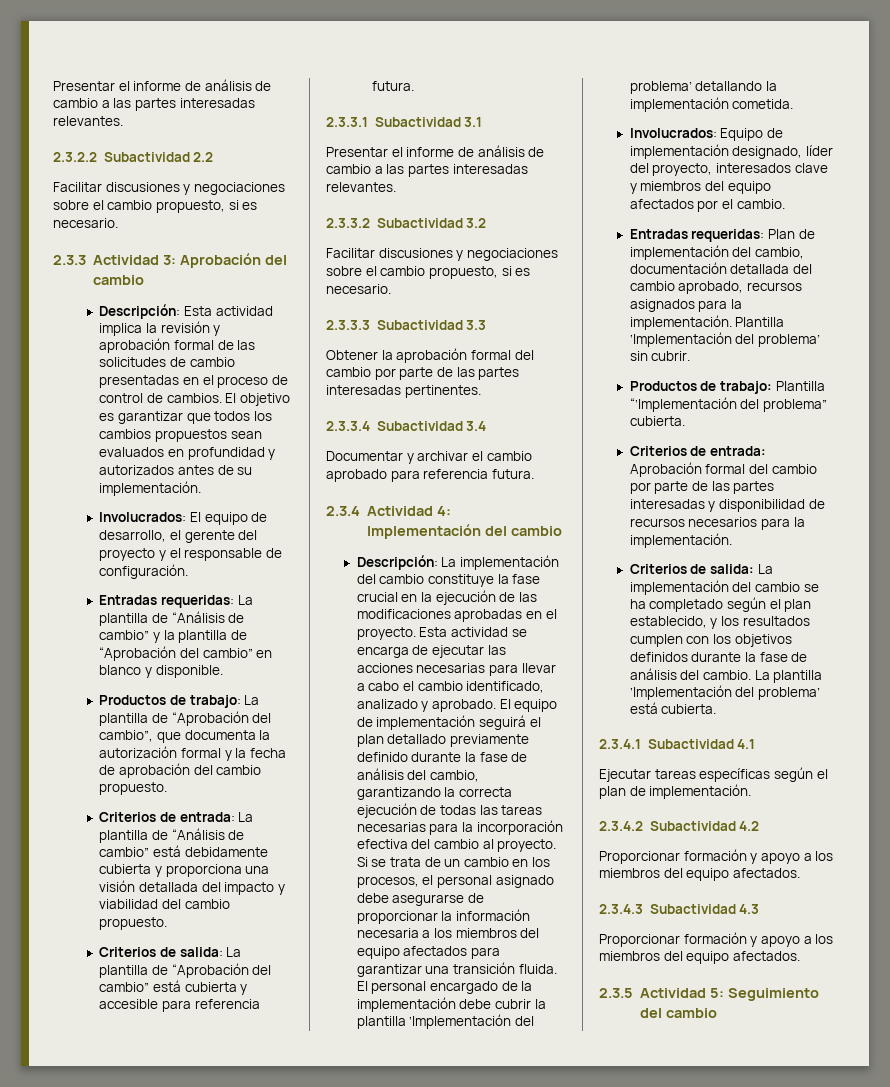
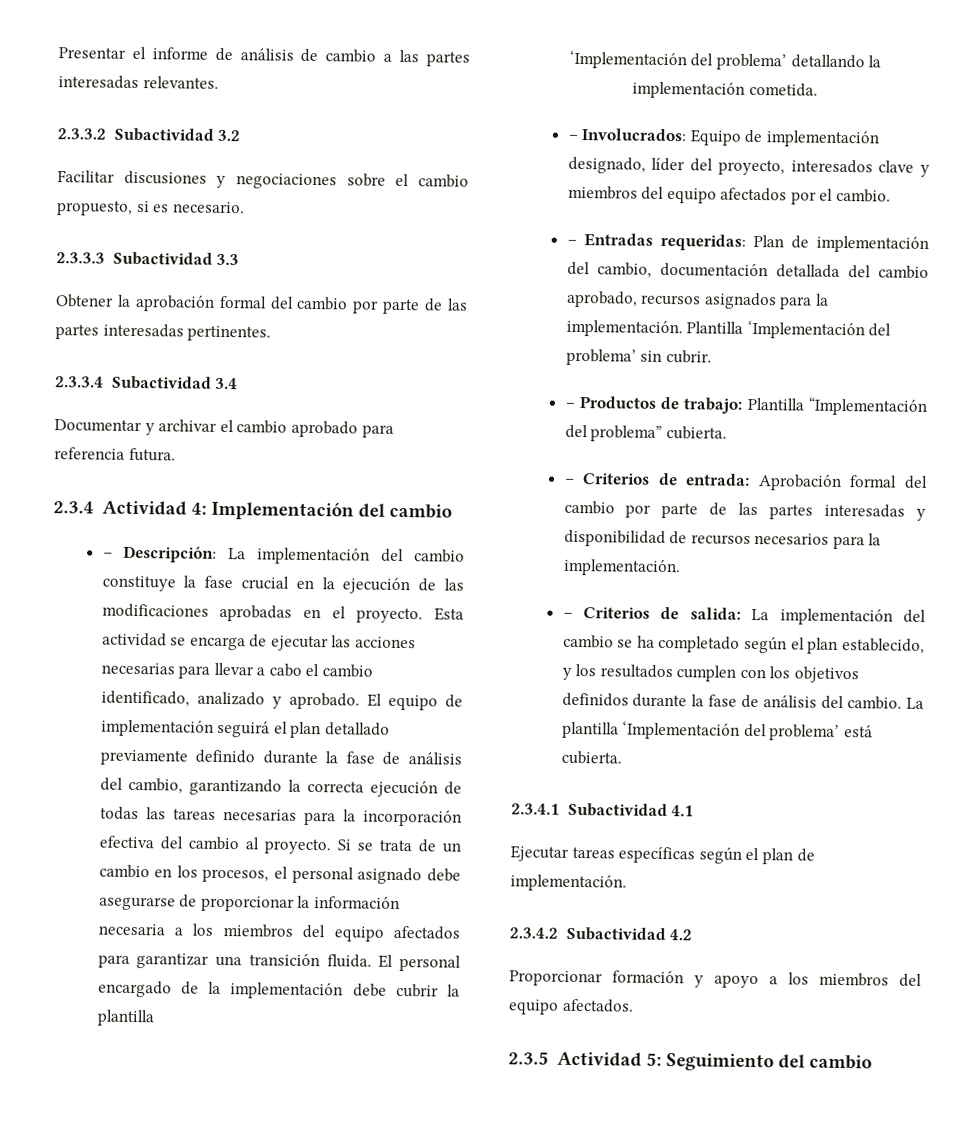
[53,152,214,162] [53,182,285,195] [53,200,258,213] [53,218,118,228] [53,253,287,268] [92,275,144,285] [99,304,273,319] [99,321,221,336] [99,338,256,353] [99,357,235,367] [99,375,288,388] [99,393,290,406] [99,411,272,424] [99,429,262,442] [99,447,276,460] [99,465,253,475] [99,481,202,496] [99,512,268,525] [99,530,258,543] [99,548,282,561] [99,564,189,579] [99,595,253,608] [99,611,245,626] [99,630,247,643] [99,646,273,661] [99,665,223,678] [99,695,260,708] [99,711,272,726] [99,730,271,743] [99,746,286,761] [99,763,262,778] [99,782,168,795] [99,812,254,822] [99,828,245,843] [99,845,268,857] [99,864,270,877] [99,880,285,895] [99,899,230,909] [99,917,168,930] [99,947,242,957] [99,963,272,978] [99,980,248,995] [99,999,260,1012] [372,81,415,91] [326,117,483,127] [326,145,545,157] [326,164,528,177] [326,182,396,192] // 2.3.2.2 Subactividad 2.2 // Facilitar discusiones y negociaciones sobre el cambio propuesto, si es necesario. // 2.3.3 Actividad 3: Aprobación del cambio // Descripción: Esta actividad implica la revisión y aprobación formal de las solicitudes de cambio presentadas en el proceso de control de cambios. El objetivo es garantizar que todos los cambios propuestos sean evaluados en profundidad y autorizados antes de su implementación. // Involucrados: El equipo de desarrollo, el gerente del proyecto y el responsable de configuración. // Entradas requeridas: La plantilla de “Análisis de cambio” y la plantilla de “Aprobación del cambio” en blanco y disponible. // Productos de trabajo: La plantilla de “Aprobación del cambio”, que documenta la autorización formal y la fecha de aprobación del cambio propuesto. // Criterios de entrada: La plantilla de “Análisis de cambio” está debidamente cubierta y proporciona una visión detallada del impacto y viabilidad del cambio propuesto. // Criterios de salida: La plantilla de “Aprobación del cambio” está cubierta y accesible para referencia futura. // 2.3.3.1 Subactividad 3.1 // Presentar el informe de análisis de cambio a las partes interesadas relevantes. -> (219, 82) none
(562, 531) none -> [102,552,113,558] −
(406, 1022) none -> (154, 1018) //
(794, 104) none -> [567,134,578,140] −
(785, 204) none -> [566,239,577,245] −
(691, 356) none -> [564,402,575,408] −
[629,397,737,412] “‘Implementación -> [808,396,927,416] “Implementación
(685, 421) none -> [563,478,575,484] −
(732, 540) none -> [562,612,573,618] −
[599,904,760,914] [599,932,834,947] [599,951,800,964] // 2.3.4.3 Subactividad 4.3 // Proporcionar formación y apoyo a los miembros del equipo afectados. -> (634, 1005) none

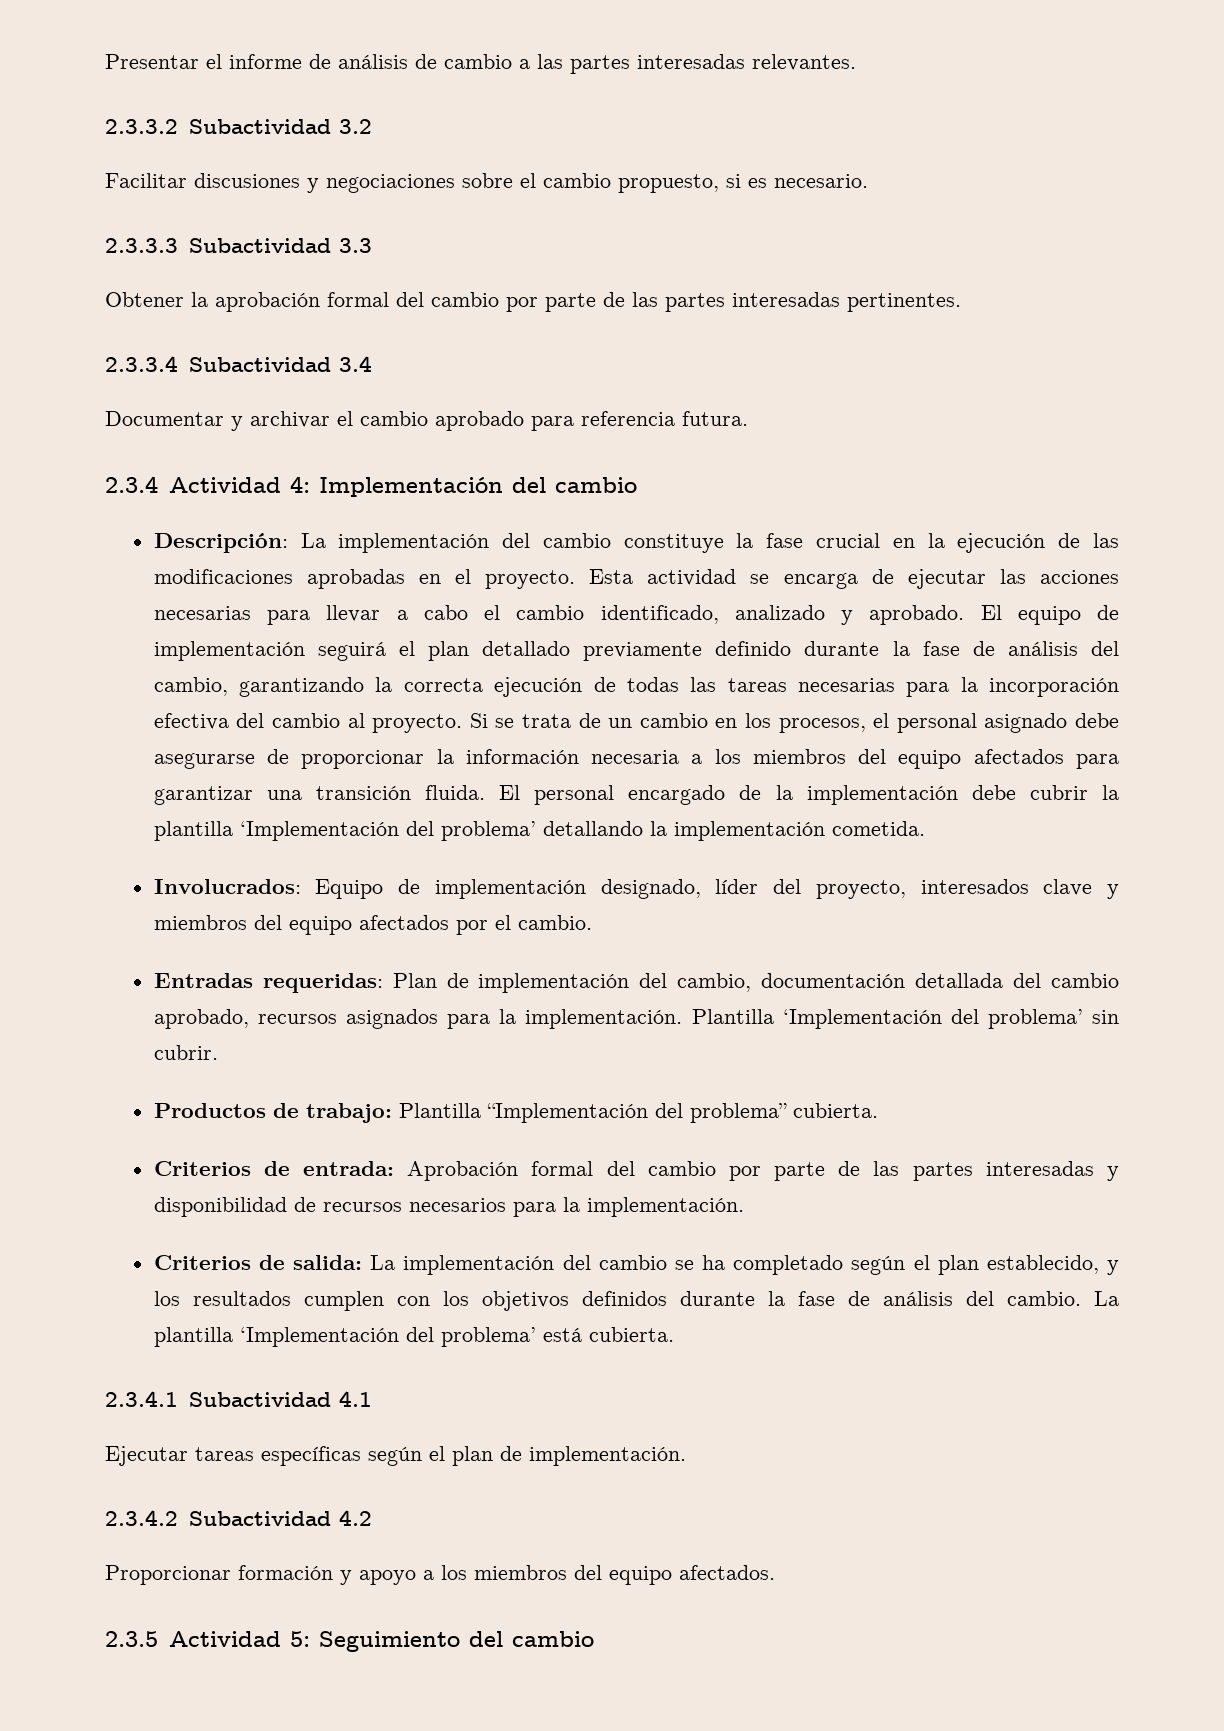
[102,552,113,558] − -> (637, 485) none
(154, 1018) // -> (233, 831) none
[567,134,578,140] − -> (925, 828) none
[566,239,577,245] − -> (592, 922) none
[564,402,575,408] − -> (218, 1052) none
[563,478,575,484] − -> (878, 1110) none
[562,612,573,618] − -> (744, 1207) none

